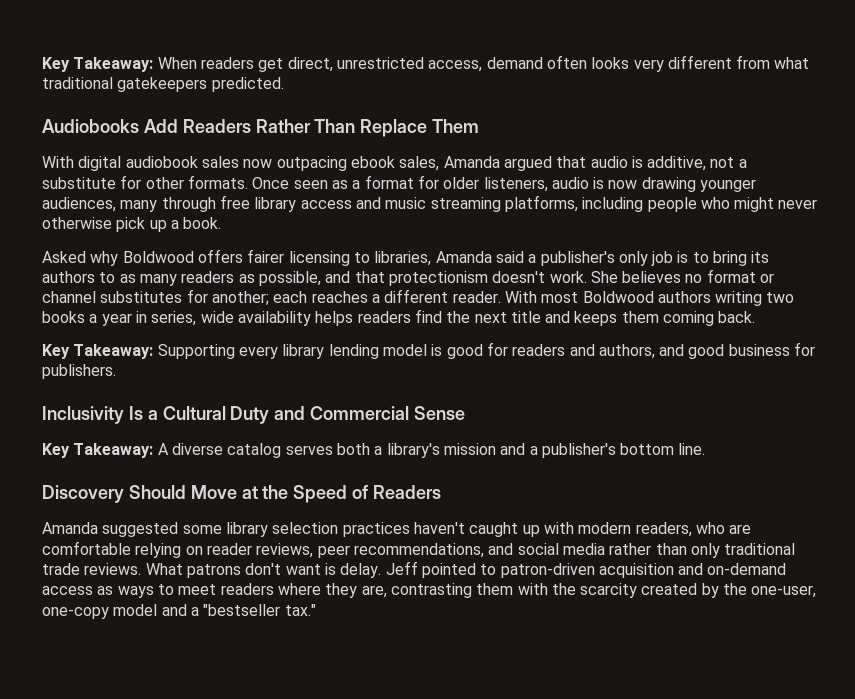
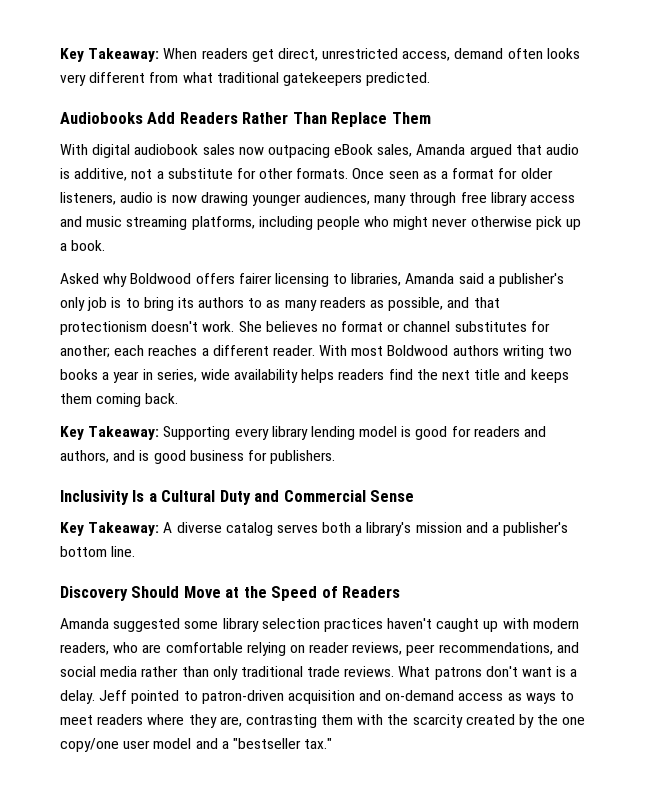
[350,156,395,168] ebook -> [334,144,374,155] eBook
(685, 350) none -> [139,450,150,461] is
(336, 569) none -> [570,669,578,677] a
[751,585,817,598] [42,607,109,619] one-user, one-copy -> [562,717,586,725] [60,738,151,752] one copy/one user

